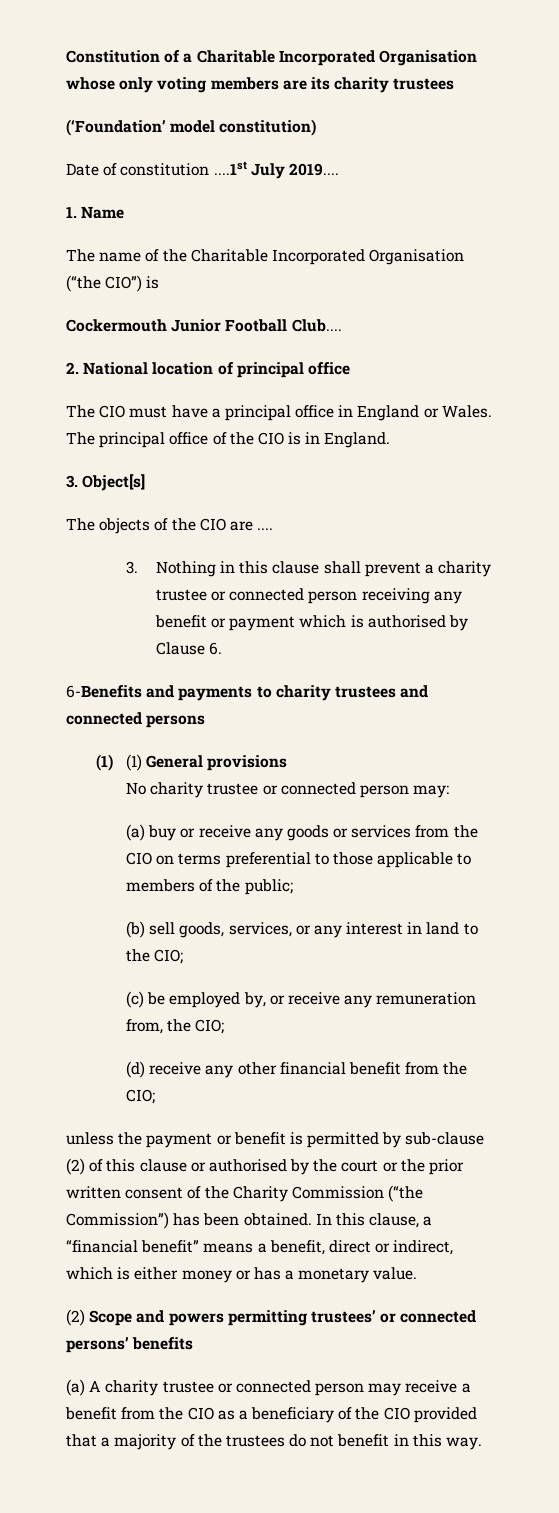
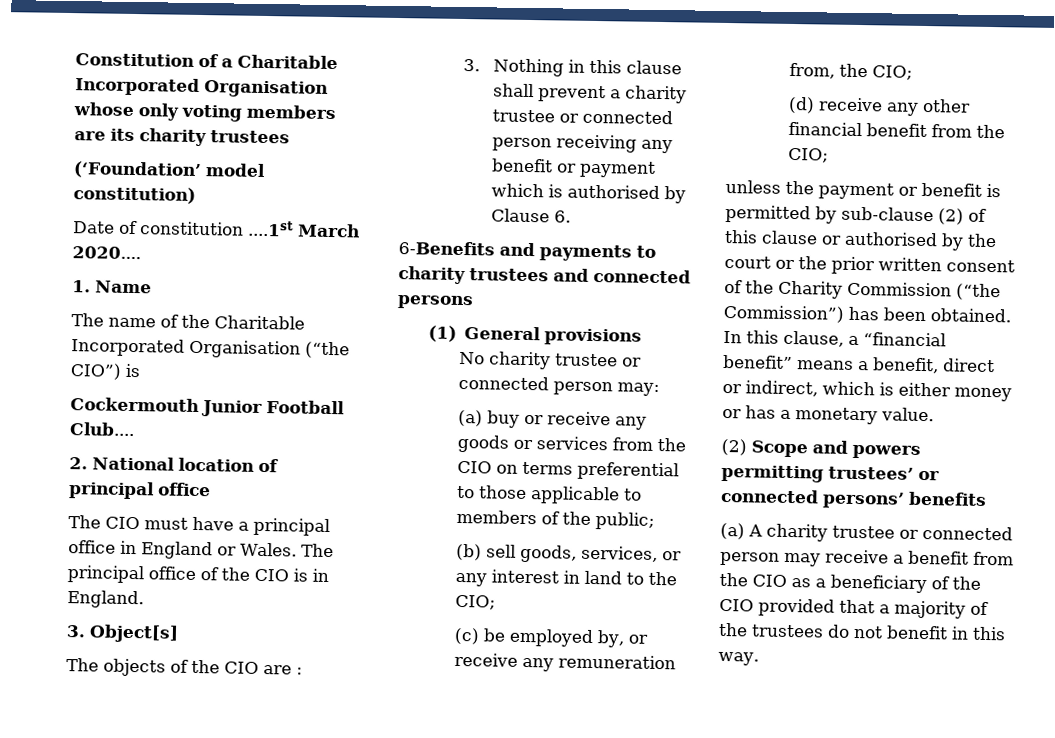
[250,163,339,179] July 2019.... -> [297,223,360,238] [72,246,141,260] March 2020....
[257,528,274,530] .... -> [296,667,303,675] :
[125,754,142,771] (1) -> (457, 333) none

